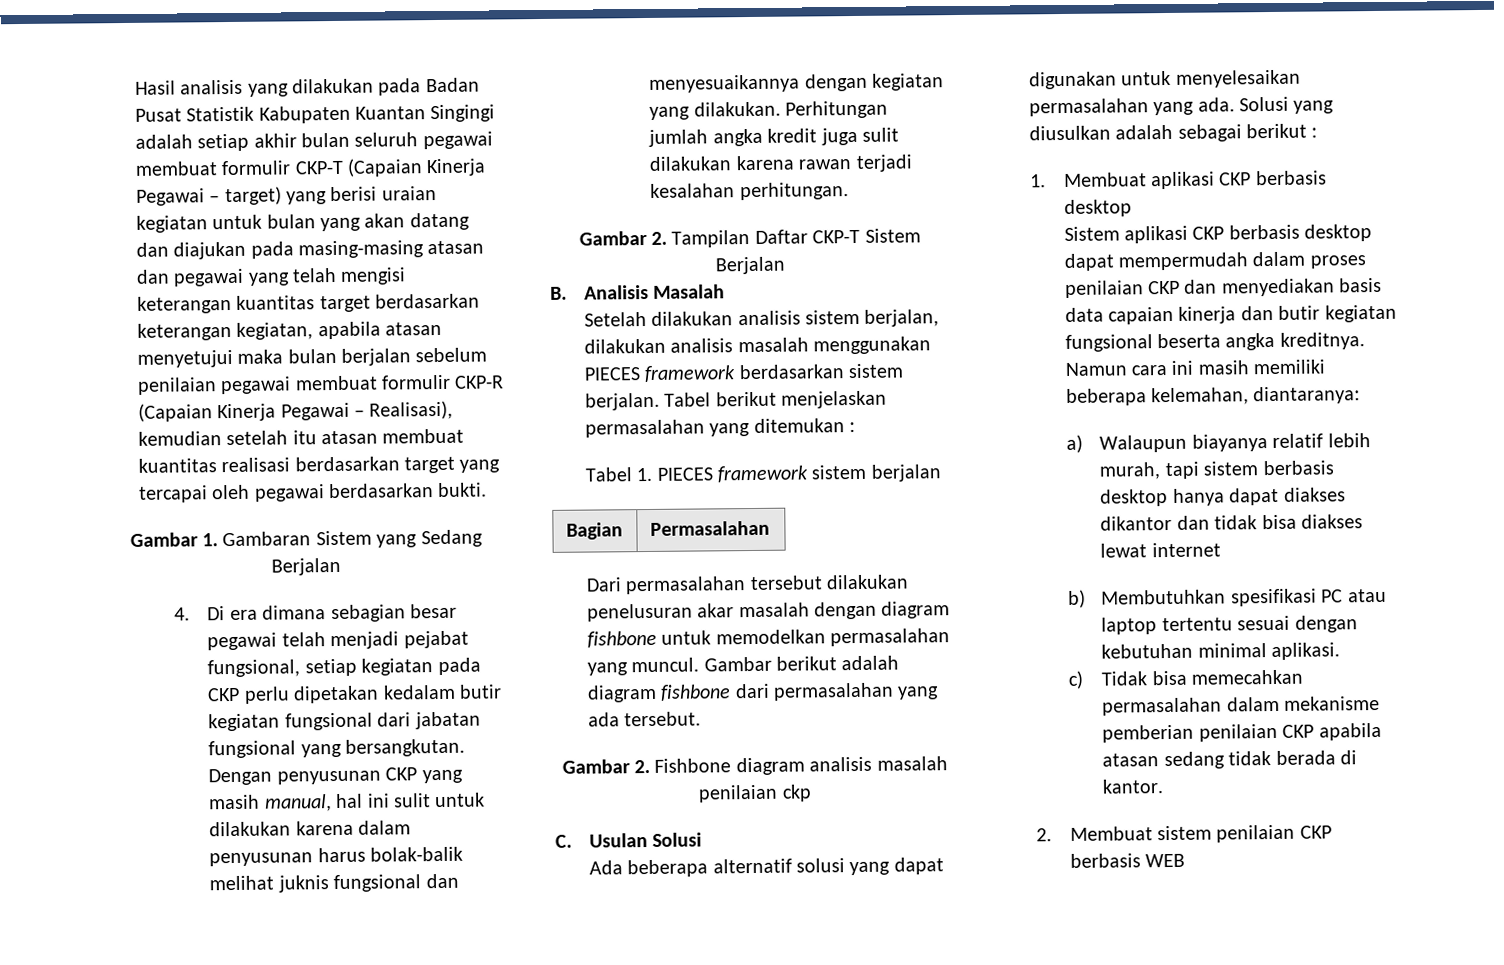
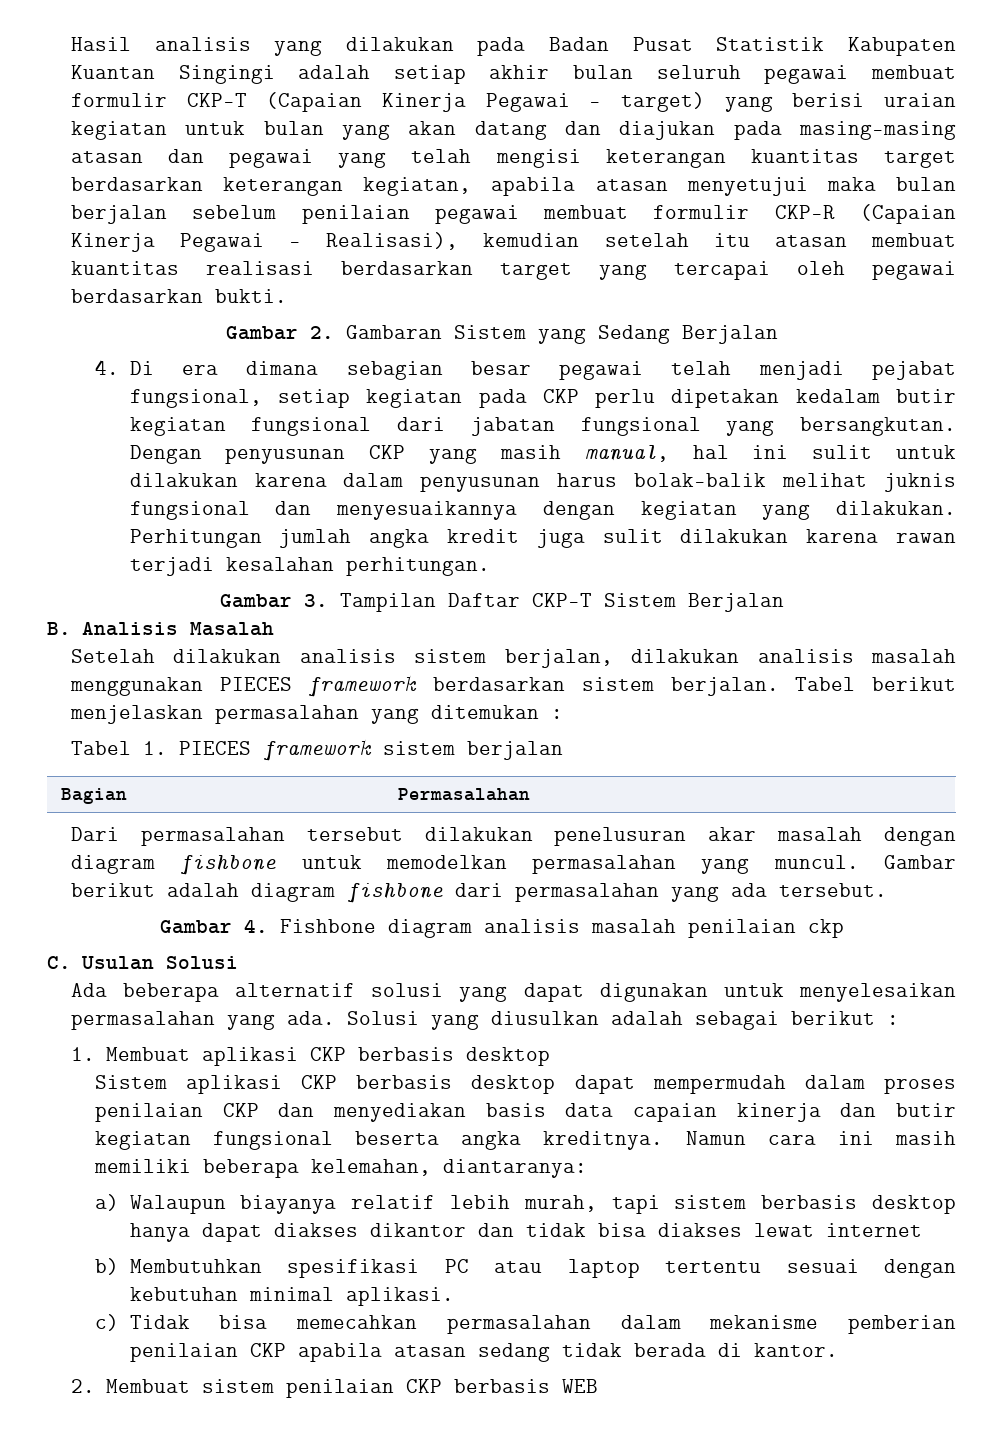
[201,533,218,547] 1. -> [309,326,334,339] 2.
[650,231,667,245] 2. -> [303,594,328,607] 3.
[633,759,650,774] 2. -> [243,919,268,933] 4.

